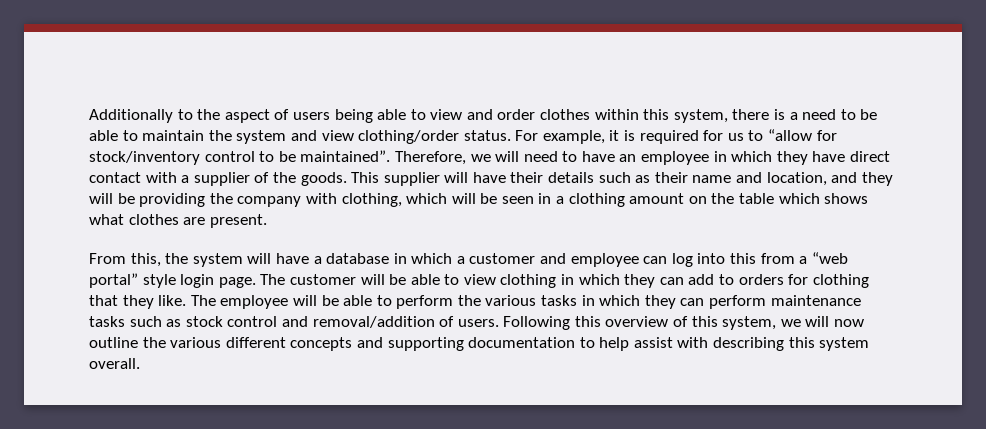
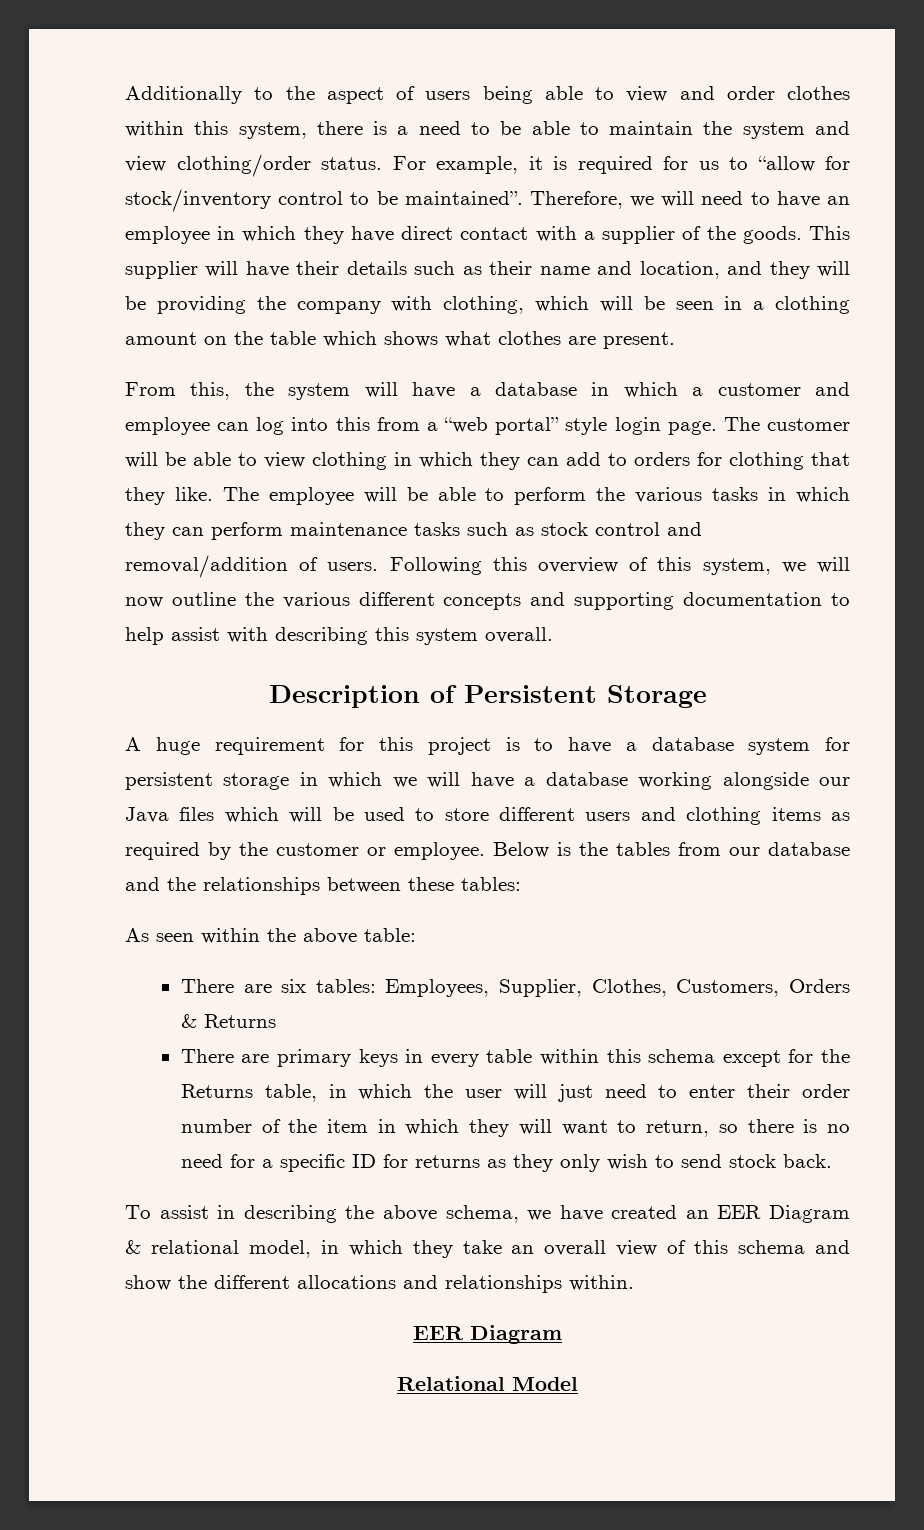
(140, 363) none -> [268,685,707,708] [125,737,850,755] [125,772,850,790] [125,807,850,825] [125,842,850,860] [125,877,521,895] [125,928,416,944] [180,979,850,997] [180,1014,276,1028] [180,1049,850,1067] [180,1084,850,1102] [180,1119,850,1137] [180,1154,832,1172] [125,1205,851,1223] [125,1240,850,1258] [125,1275,634,1293] [413,1325,562,1344] [397,1376,578,1391] // Description of Persistent Storage // A huge requirement for this project is to have a database system for persistent storage in which we will have a database working alongside our Java files which will be used to store different users and clothing items as required by the customer or employee. Below is the tables from our database and the relationships between these tables: // As seen within the above table: // There are six tables: Employees, Supplier, Clothes, Customers, Orders & Returns // There are primary keys in every table within this schema except for the Returns table, in which the user will just need to enter their order number of the item in which they will want to return, so there is no need for a specific ID for returns as they only wish to send stock back. // To assist in describing the above schema, we have created an EER Diagram & relational model, in which they take an overall view of this schema and show the different allocations and relationships within. // EER Diagram // Relational Model

